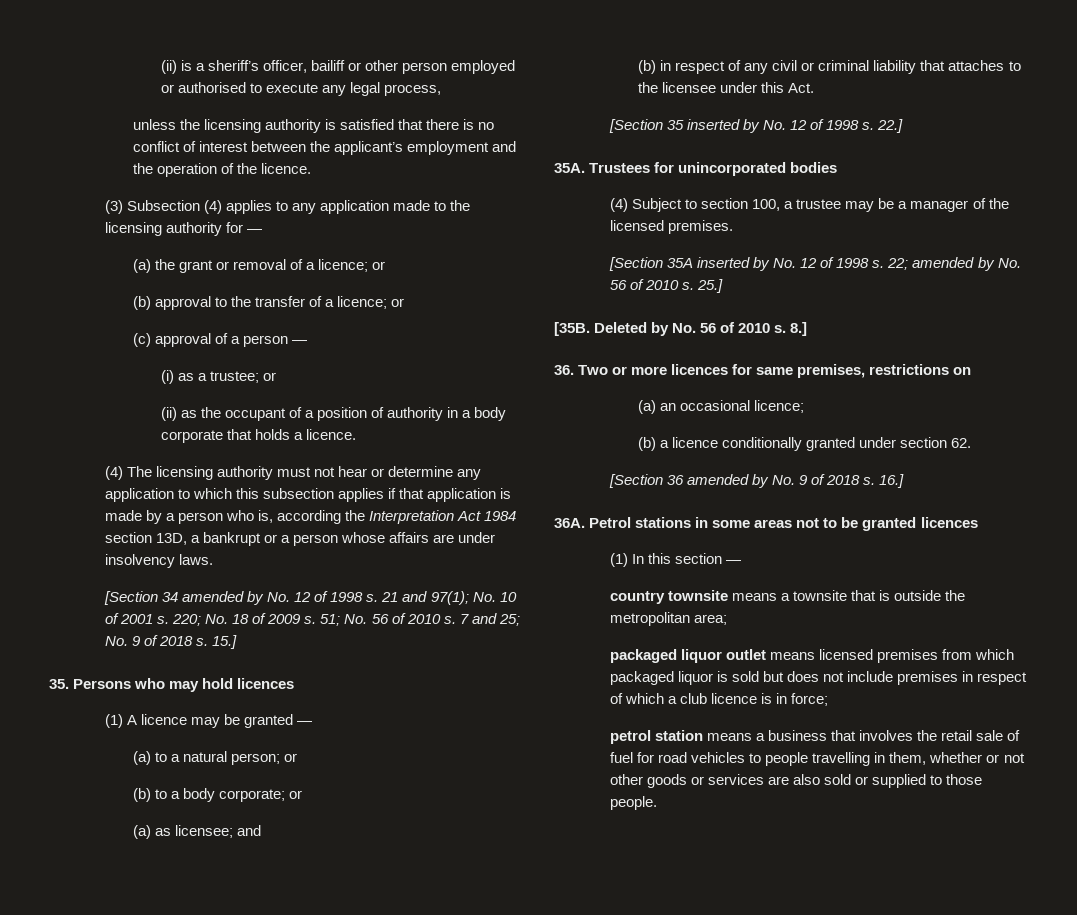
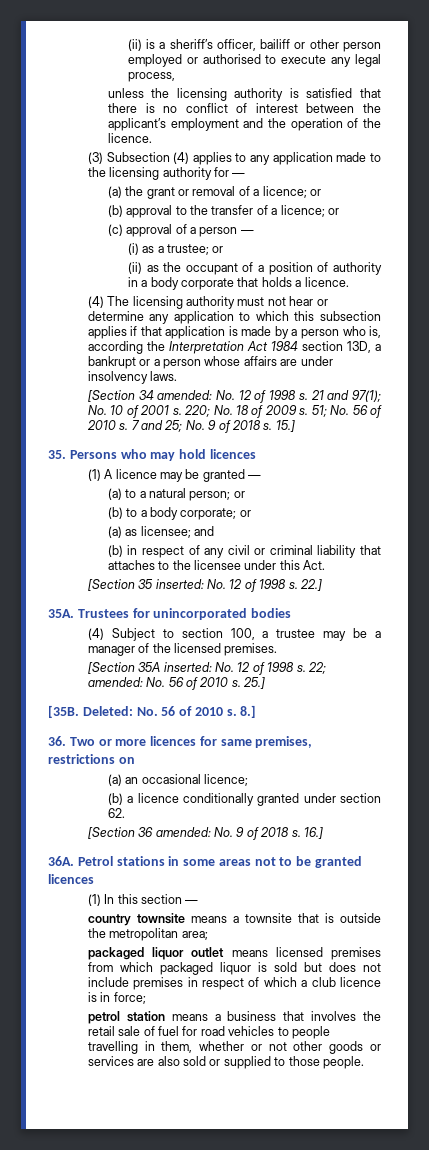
[182,591,265,605] amended by -> [157,390,213,400] amended:
[687,119,761,133] inserted by -> [155,579,204,589] inserted:
[697,257,771,271] inserted by -> [163,662,212,672] inserted:
[912,257,995,271] amended by -> [87,677,143,687] amended:
[594,322,670,336] Deleted by -> [82,706,133,716] Deleted:
[687,474,770,488] amended by -> [155,827,211,837] amended:

